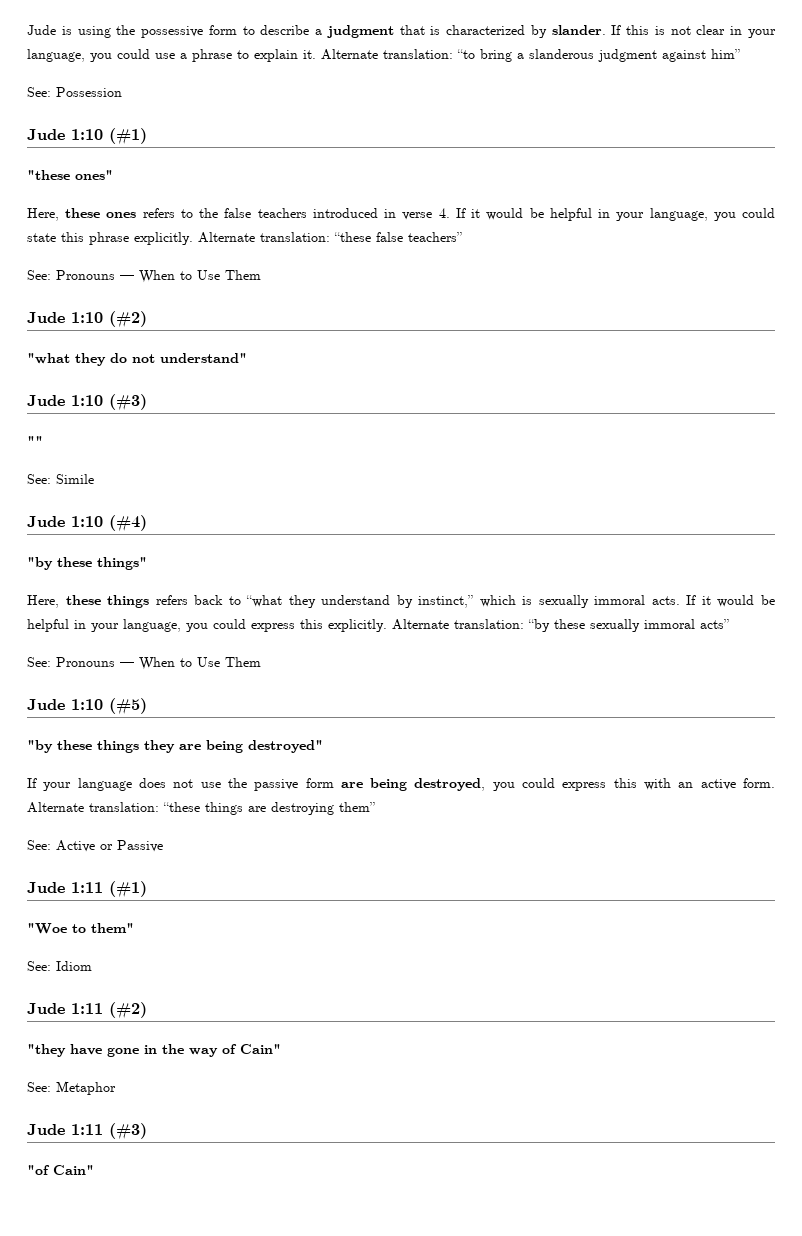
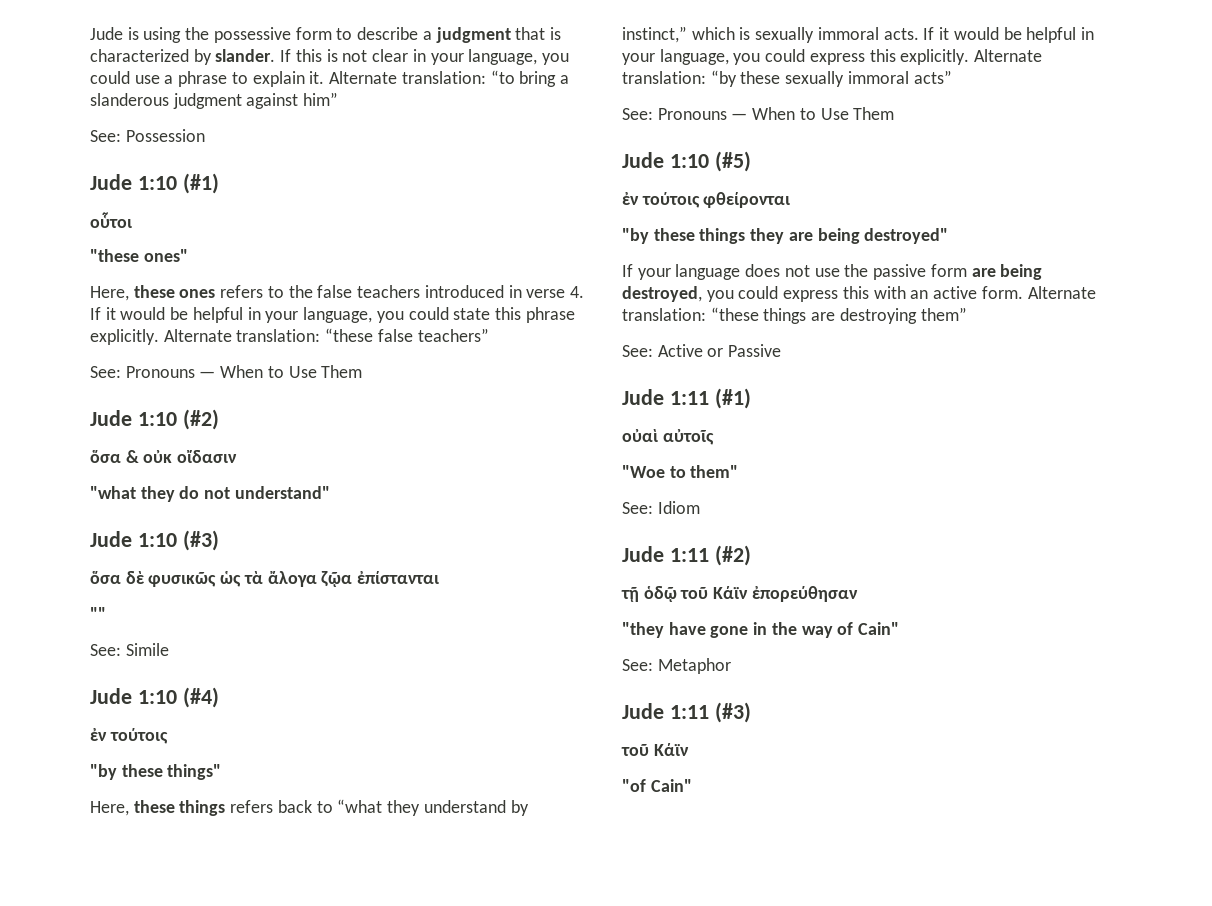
(147, 136) none -> [90,212,132,228] // οὗτοι
(147, 319) none -> [90,450,238,463] // ὅσα & οὐκ οἴδασιν
(147, 402) none -> [90,571,440,587] // ὅσα δὲ φυσικῶς ὡς τὰ ἄλογα ζῷα ἐπίστανται
(147, 523) none -> [90,728,168,744] // ἐν τούτοις
(147, 706) none -> [622,192,791,208] // ἐν τούτοις φθείρονται
(147, 889) none -> [622,429,714,445] // οὐαὶ αὐτοῖς
(147, 1010) none -> [621,586,858,602] // τῇ ὁδῷ τοῦ Κάϊν ἐπορεύθησαν
(147, 1131) none -> [621,743,689,756] // τοῦ Κάϊν

